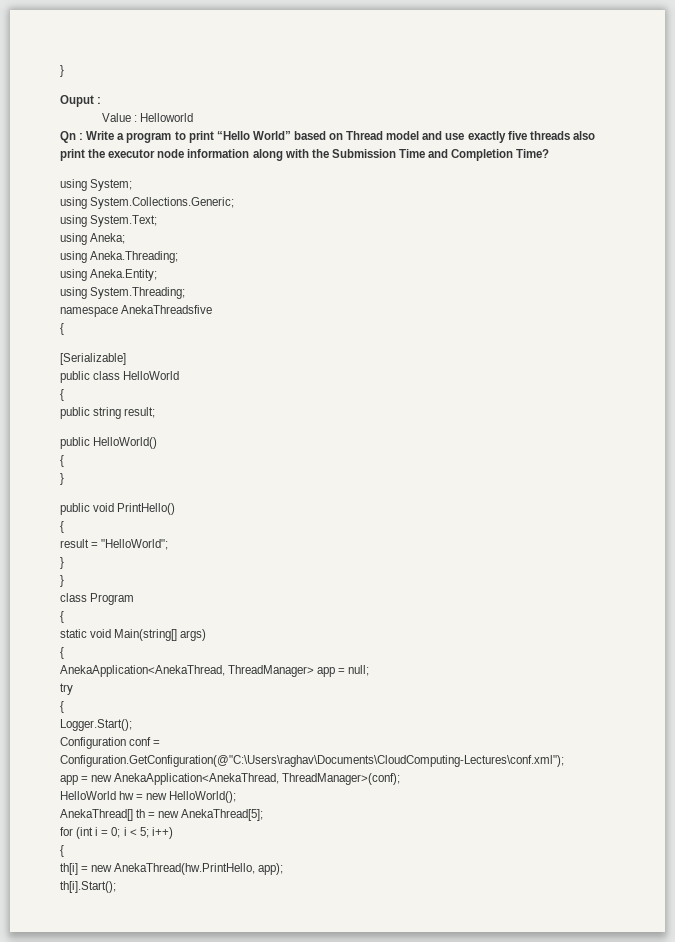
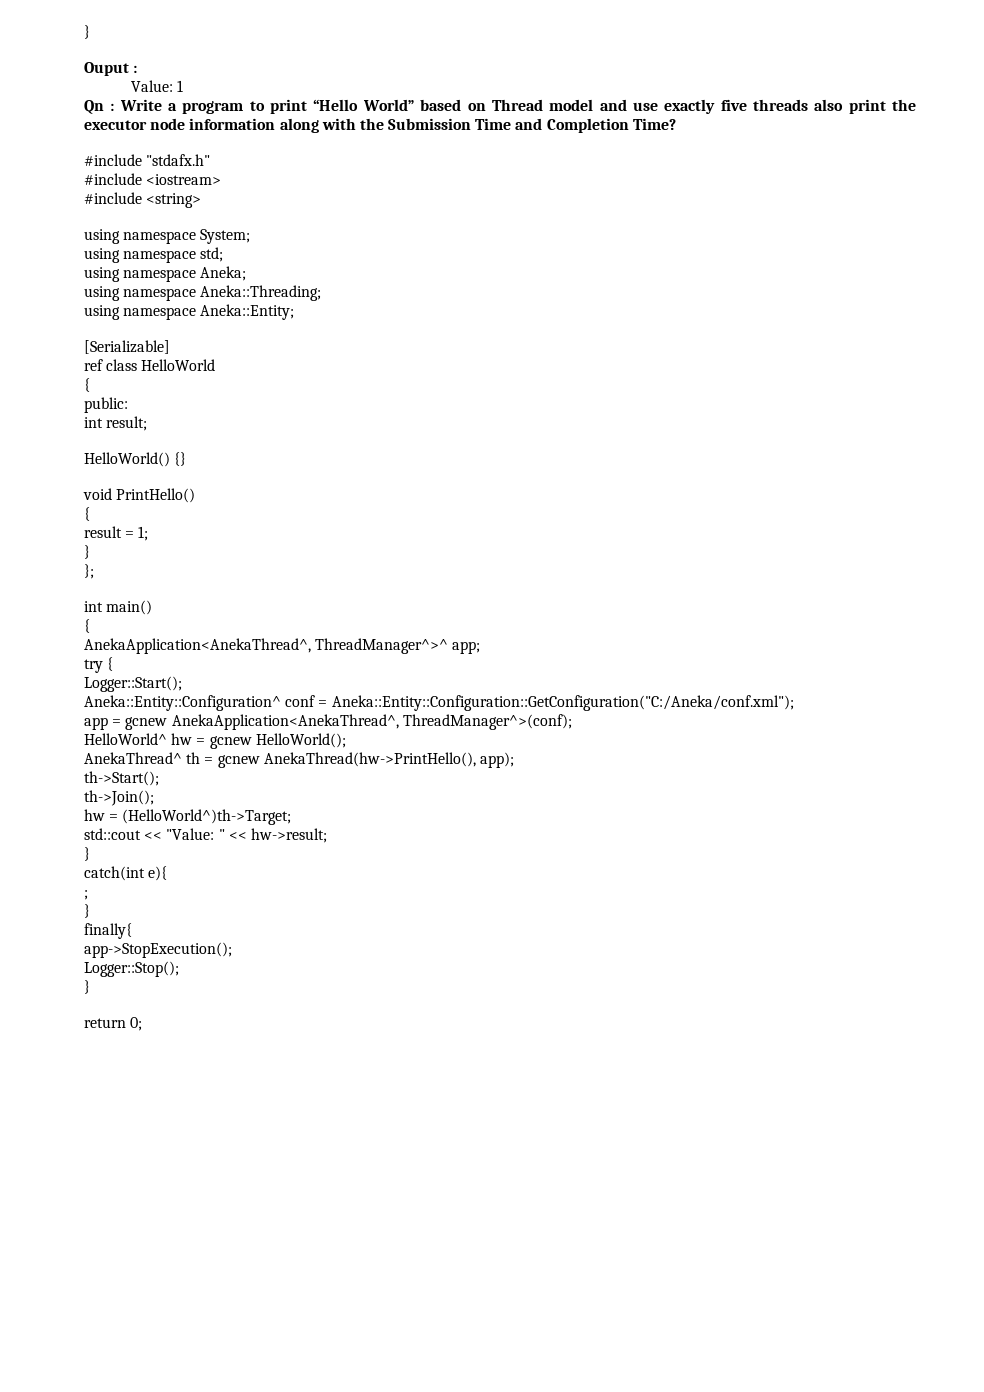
[101,113,193,122] Value : Helloworld -> [130,80,183,92] Value: 1
[60,179,87,191] // using -> [84,154,211,166] [84,173,222,185] [84,192,202,208] [84,229,197,244] // #include "stdafx.h" // #include <iostream> // #include <string> // using namespace
[90,197,235,209] [60,215,158,227] [60,233,87,245] System.Collections.Generic; // using System.Text; // using -> [123,247,224,263] [84,267,197,282] namespace std; // using namespace
[90,251,179,263] [60,269,158,281] [60,287,186,299] [60,305,213,317] [60,323,64,335] Aneka.Threading; // using Aneka.Entity; // using System.Threading; // namespace AnekaThreadsfive // { -> [123,285,322,301] [84,304,295,320] namespace Aneka::Threading; // using namespace Aneka::Entity;
[60,371,90,383] public -> [84,359,103,371] ref
[60,407,122,419] public string -> [84,397,128,413] [84,417,103,428] public: // int
[60,437,90,449] public -> (148, 423) none
[60,455,64,467] [60,473,64,485] [60,503,90,515] // { // } // public -> [174,452,187,466] {} //
[101,539,169,550] [60,557,64,569] [60,575,64,587] [60,593,135,605] [60,611,64,623] [60,629,207,641] [60,647,64,659] [60,665,370,677] [60,683,73,695] [60,701,64,713] [60,719,132,731] [60,737,126,749] "HelloWorld"; // } // } // class Program // { // static void Main(string[] args) // { // AnekaApplication<AnekaThread, ThreadManager> app = null; // try // { // Logger.Start(); // Configuration -> [138,526,149,541] [84,545,90,559] [84,564,94,579] [84,600,153,615] [84,619,90,633] [84,638,481,654] [84,657,114,673] [84,676,182,692] [84,695,281,711] 1; // } // }; // int main() // { // AnekaApplication<AnekaThread^, ThreadManager^>^ app; // try { // Logger::Start(); // Aneka::Entity::Configuration^
[60,755,564,767] [60,773,401,785] [60,791,168,800] Configuration.GetConfiguration(@"C:\Users\raghav\Documents\CloudComputing-Lectures\conf.xml"); // app = new AnekaApplication<AnekaThread, ThreadManager>(conf); // HelloWorld hw = new -> [331,695,794,711] [84,714,572,730] [84,733,252,749] Aneka::Entity::Configuration::GetConfiguration("C:/Aneka/conf.xml"); // app = gcnew AnekaApplication<AnekaThread^, ThreadManager^>(conf); // HelloWorld^ hw = gcnew
[60,809,133,821] AnekaThread[] -> [84,752,182,764] AnekaThread^
[158,809,264,821] [60,827,173,839] [60,845,64,857] [60,863,284,875] [60,881,116,893] new AnekaThread[5]; // for (int i = 0; i < 5; i++) // { // th[i] = new AnekaThread(hw.PrintHello, app); // th[i].Start(); -> [217,752,514,768] [84,771,159,786] [84,790,154,806] [84,809,292,825] [84,828,327,843] [84,847,90,861] [84,866,168,881] [84,890,88,900] [84,904,90,918] [84,923,132,939] [84,942,232,958] [84,961,179,977] [84,980,90,994] [84,1017,143,1031] gcnew AnekaThread(hw->PrintHello(), app); // th->Start(); // th->Join(); // hw = (HelloWorld^)th->Target; // std::cout << "Value: " << hw->result; // } // catch(int e){ // ; // } // finally{ // app->StopExecution(); // Logger::Stop(); // } // return 0;

